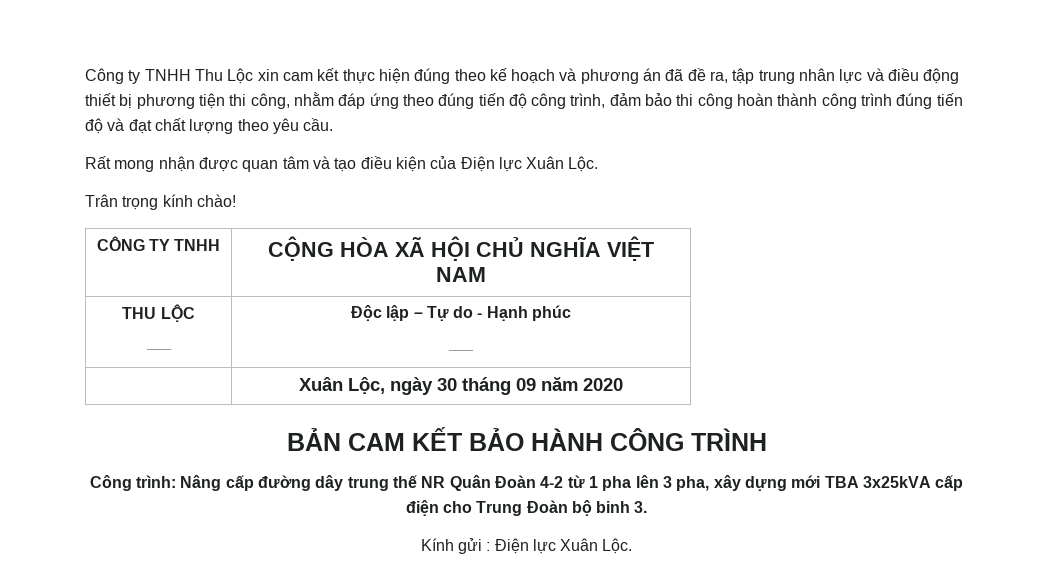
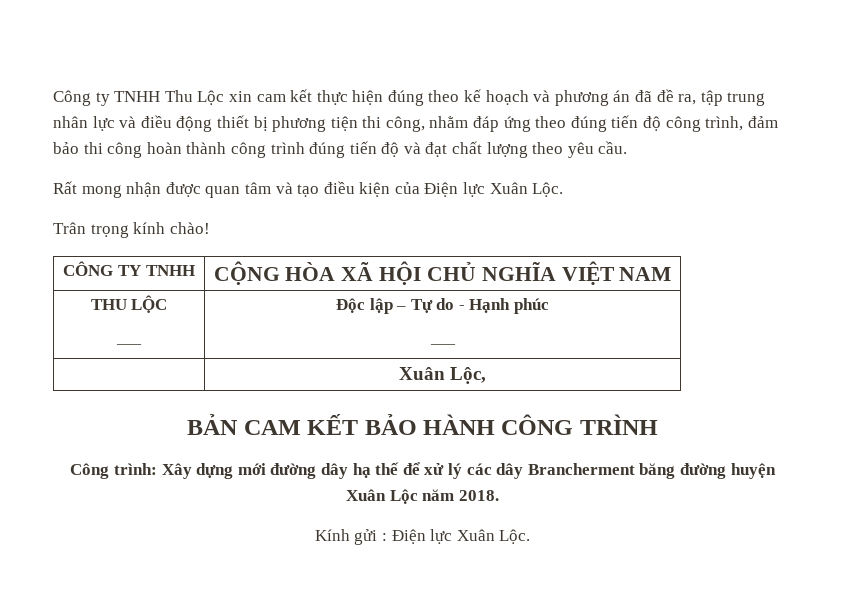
[390,377,623,395] ngày 30 tháng 09 năm 2020 -> (487, 375) none
[180,475,964,491] [405,500,648,516] Nâng cấp đường dây trung thế NR Quân Đoàn 4-2 từ 1 pha lên 3 pha, xây dựng mới TBA 3x25kVA cấp điện cho Trung Đoàn bộ binh 3. -> [161,462,776,479] [346,489,499,504] Xây dựng mới đường dây hạ thế để xử lý các dây Brancherment băng đường huyện Xuân Lộc năm 2018.

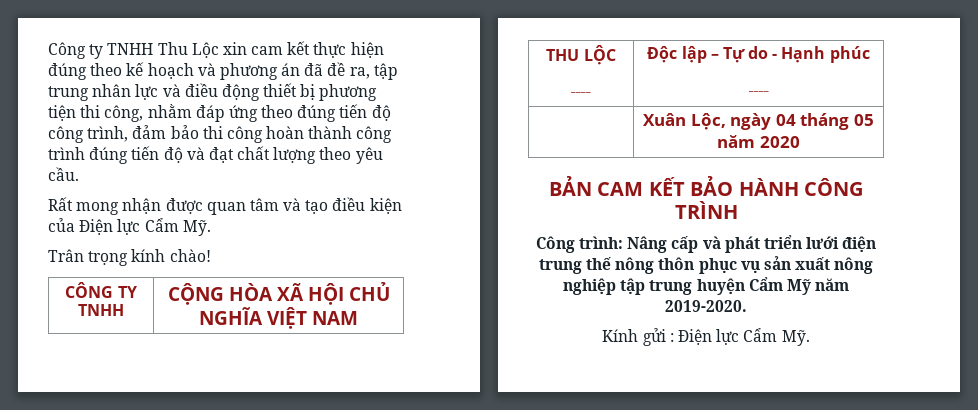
[489,182,564,197] Xuân Lộc. -> [144,218,211,236] Cẩm Mỹ.
(487, 375) none -> [730,113,874,130] [717,135,800,148] ngày 04 tháng 05 năm 2020
[161,462,776,479] [346,489,499,504] Xây dựng mới đường dây hạ thế để xử lý các dây Brancherment băng đường huyện Xuân Lộc năm 2018. -> [627,235,877,253] [538,256,874,274] [562,277,850,295] [665,300,747,312] Nâng cấp và phát triển lưới điện trung thế nông thôn phục vụ sản xuất nông nghiệp tập trung huyện Cẩm Mỹ năm 2019-2020.
[456,529,531,544] Xuân Lộc. -> [743,328,810,346] Cẩm Mỹ.

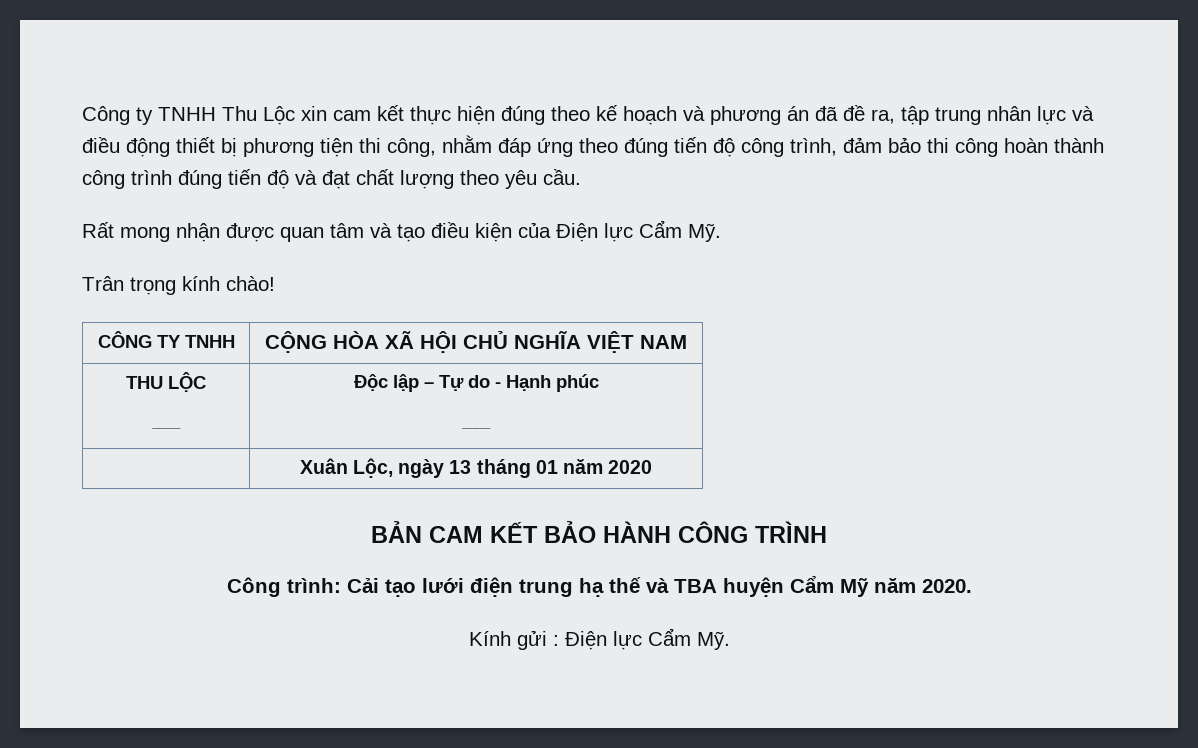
[775,113,874,130] 04 tháng 05 -> [449,459,558,478] 13 tháng 01
[627,235,877,253] [538,256,874,274] [562,278,693,295] Nâng cấp và phát triển lưới điện trung thế nông thôn phục vụ sản xuất nông nghiệp tập trung -> [346,577,717,597] Cải tạo lưới điện trung hạ thế và TBA
[665,300,747,312] 2019-2020. -> [921,579,972,593] 2020.

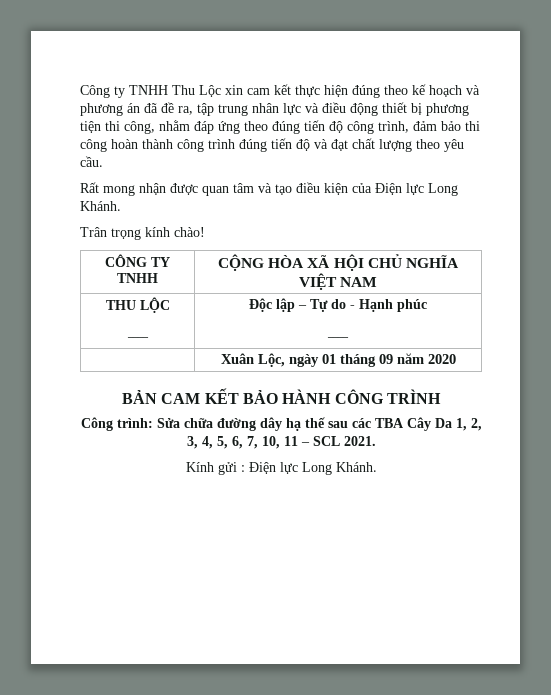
[639,220,721,242] Cẩm Mỹ. -> [428,183,458,196] [80,201,121,211] Long Khánh.
[449,459,558,478] 13 tháng 01 -> [321,354,393,367] 01 tháng 09
[346,576,972,597] Cải tạo lưới điện trung hạ thế và TBA huyện Cẩm Mỹ năm 2020. -> [156,417,482,431] [186,436,376,449] Sửa chữa đường dây hạ thế sau các TBA Cây Da 1, 2, 3, 4, 5, 6, 7, 10, 11 – SCL 2021.
[647,628,730,650] Cẩm Mỹ. -> [301,462,377,475] Long Khánh.

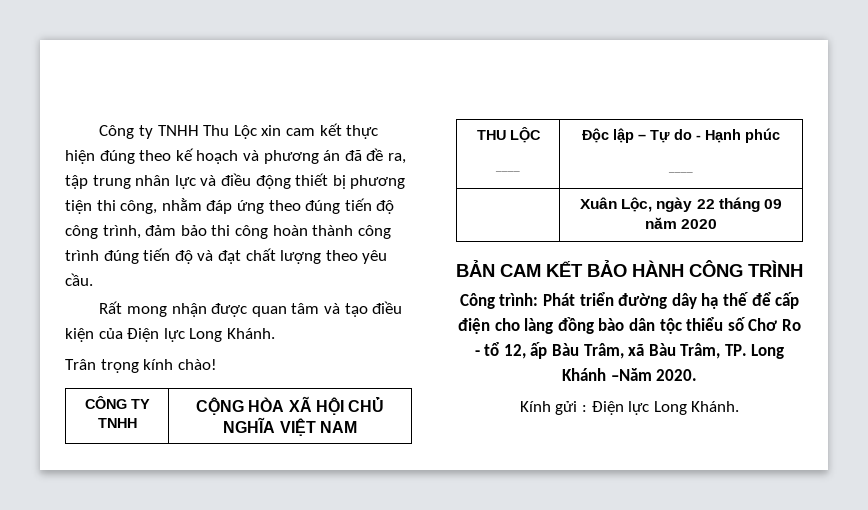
[321,354,336,364] 01 -> [696,199,715,209] 22
[156,418,213,428] Sửa chữa -> [543,292,614,306] Phát triển
[327,417,482,431] [186,436,376,449] sau các TBA Cây Da 1, 2, 3, 4, 5, 6, 7, 10, 11 – SCL 2021. -> [751,292,800,309] [458,317,801,334] [474,342,785,359] [561,368,698,381] để cấp điện cho làng đồng bào dân tộc thiểu số Chơ Ro - tổ 12, ấp Bàu Trâm, xã Bàu Trâm, TP. Long Khánh –Năm 2020.

